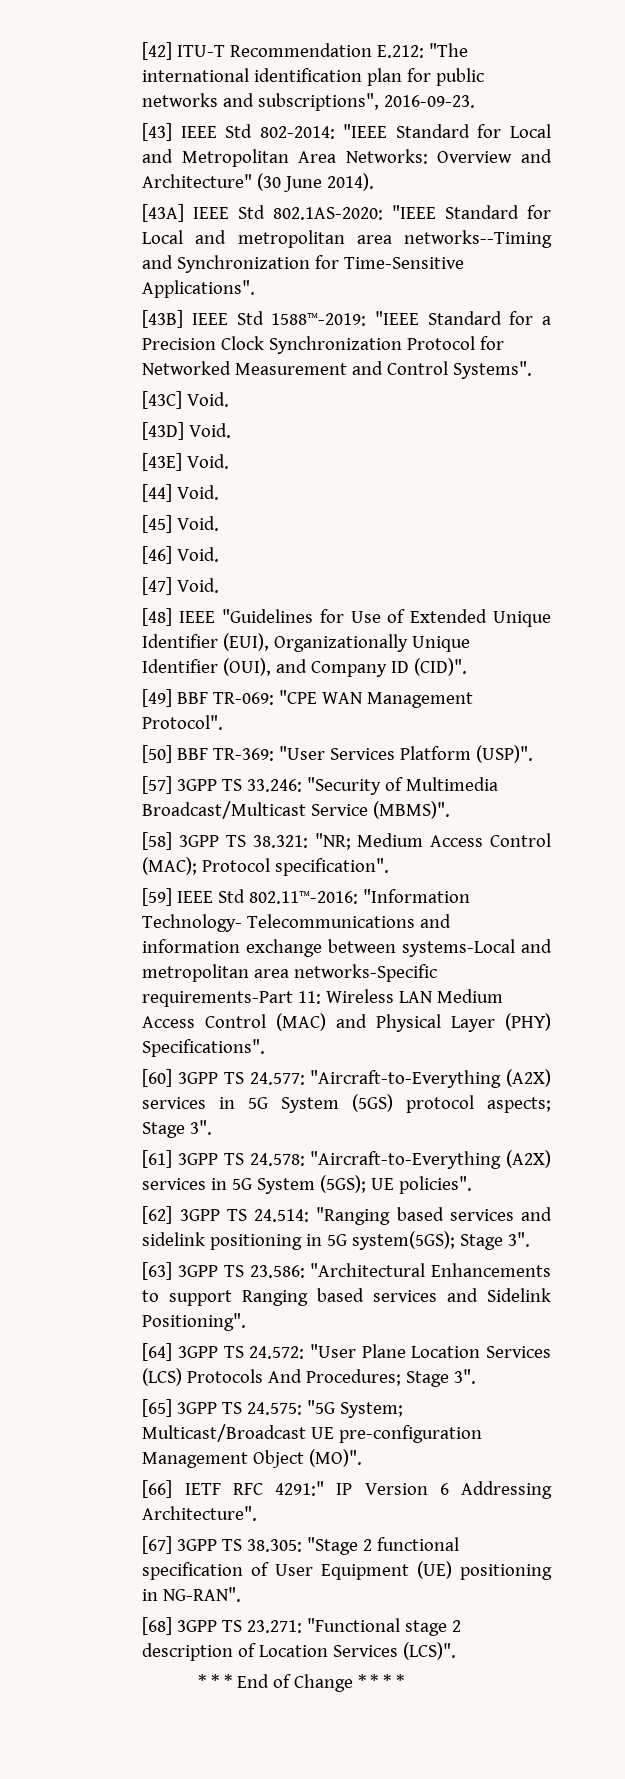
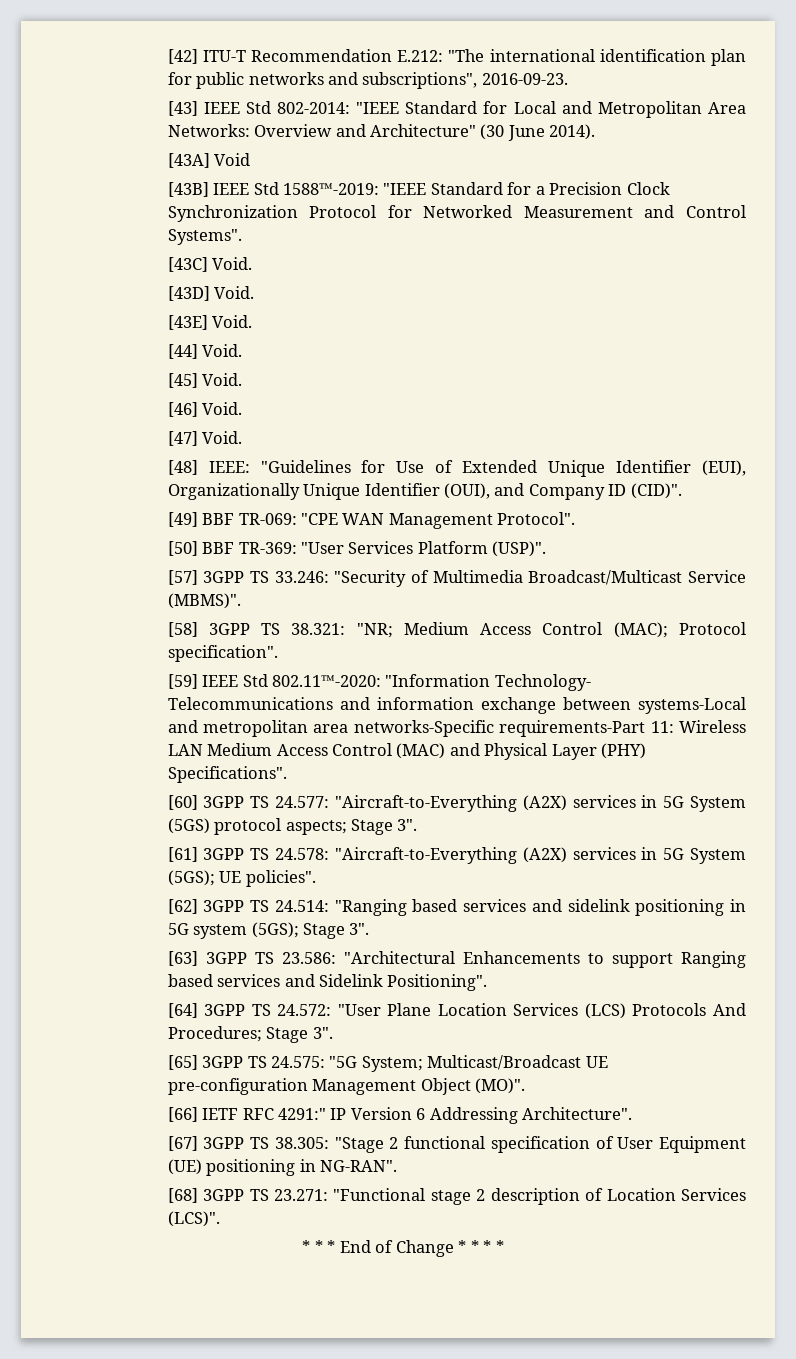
[193,205,551,220] [142,230,552,248] [142,255,465,273] [142,280,256,298] IEEE Std 802.1AS-2020: "IEEE Standard for Local and metropolitan area networks--Timing and Synchronization for Time-Sensitive Applications". -> [214,153,251,166] Void
[179,611,216,623] IEEE -> [208,461,250,473] IEEE:
[249,891,359,904] 802.11™-2016: -> [272,675,382,687] 802.11™-2020:
[352,1231,456,1250] system(5GS); -> [193,922,299,939] system (5GS);

